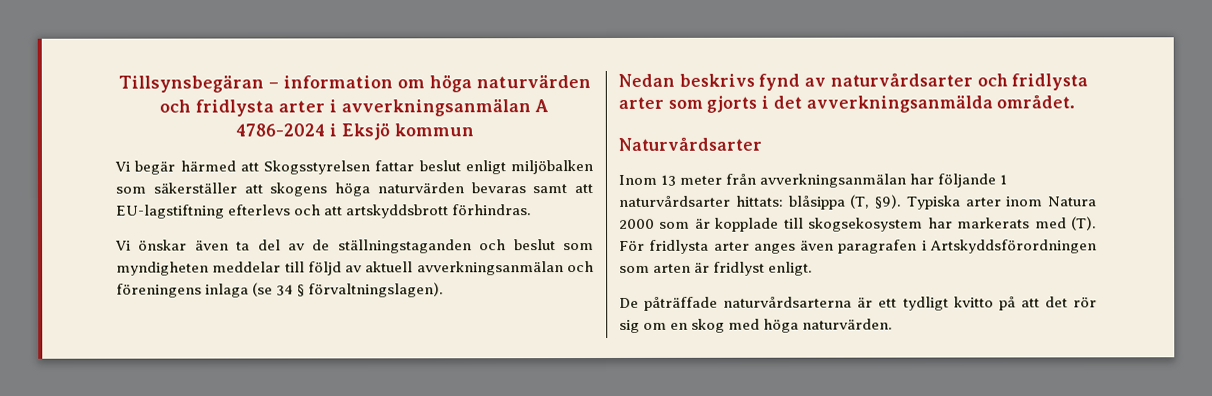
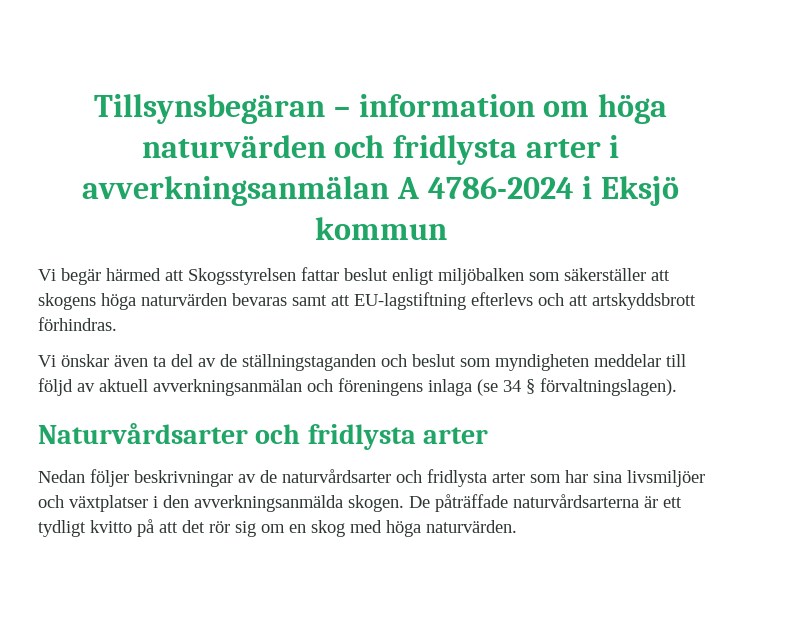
[618,73,827,91] Nedan beskrivs fynd av -> [38,423,489,450] [38,469,277,487] Naturvårdsarter och fridlysta arter // Nedan följer beskrivningar av de
[706,94,1076,113] [618,136,762,151] [618,173,1008,188] [618,194,1097,210] [619,216,1097,232] [619,239,1097,254] [619,261,814,276] gjorts i det avverkningsanmälda området. // Naturvårdsarter // Inom 13 meter från avverkningsanmälan har följande 1 naturvårdsarter hittats: blåsippa (T, §9). Typiska arter inom Natura 2000 som är kopplade till skogsekosystem har markerats med (T). För fridlysta arter anges även paragrafen i Artskyddsförordningen som arten är fridlyst enligt. // -> [565,470,705,487] [38,495,404,512] har sina livsmiljöer och växtplatser i den avverkningsanmälda skogen.

